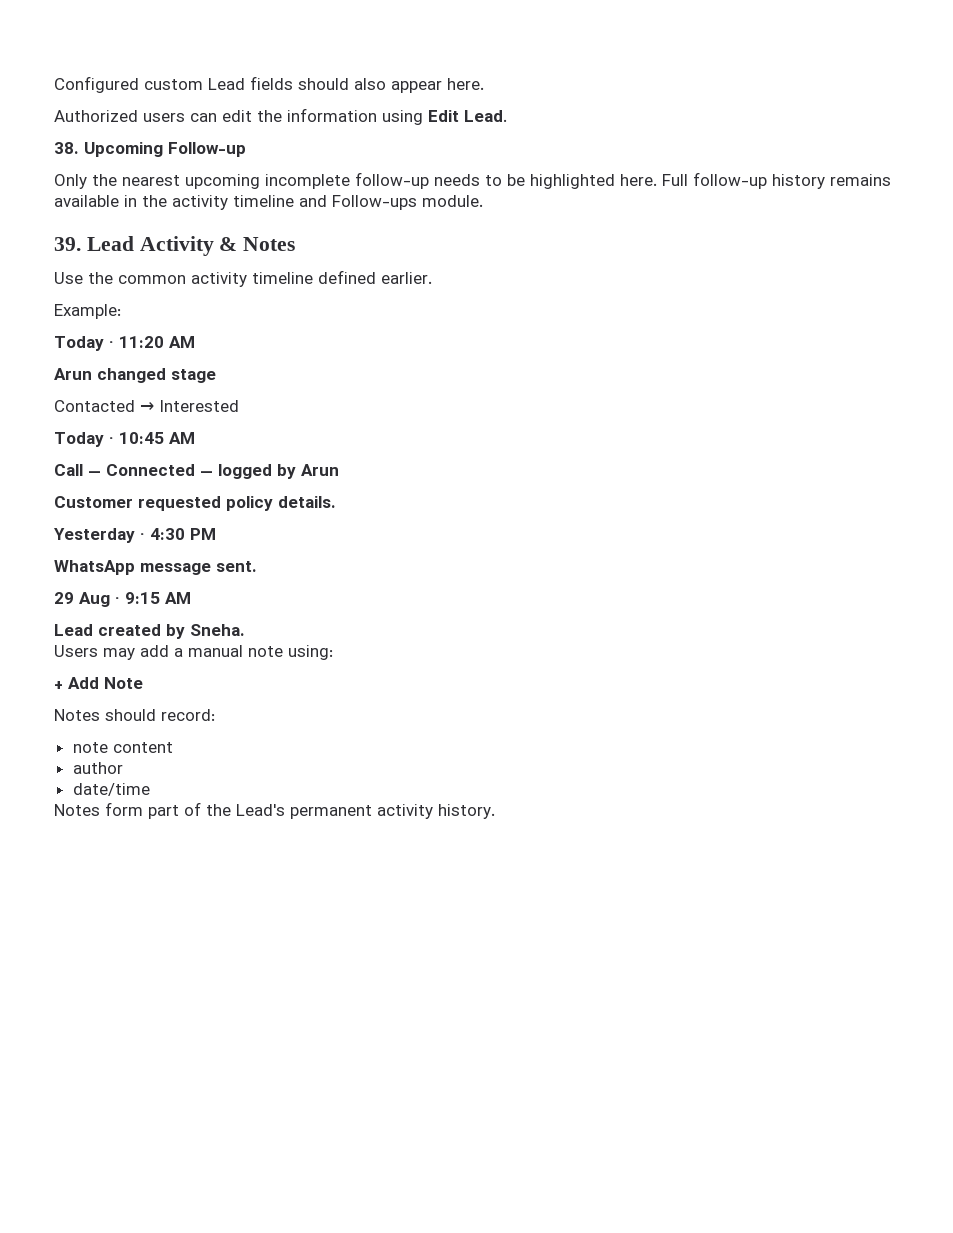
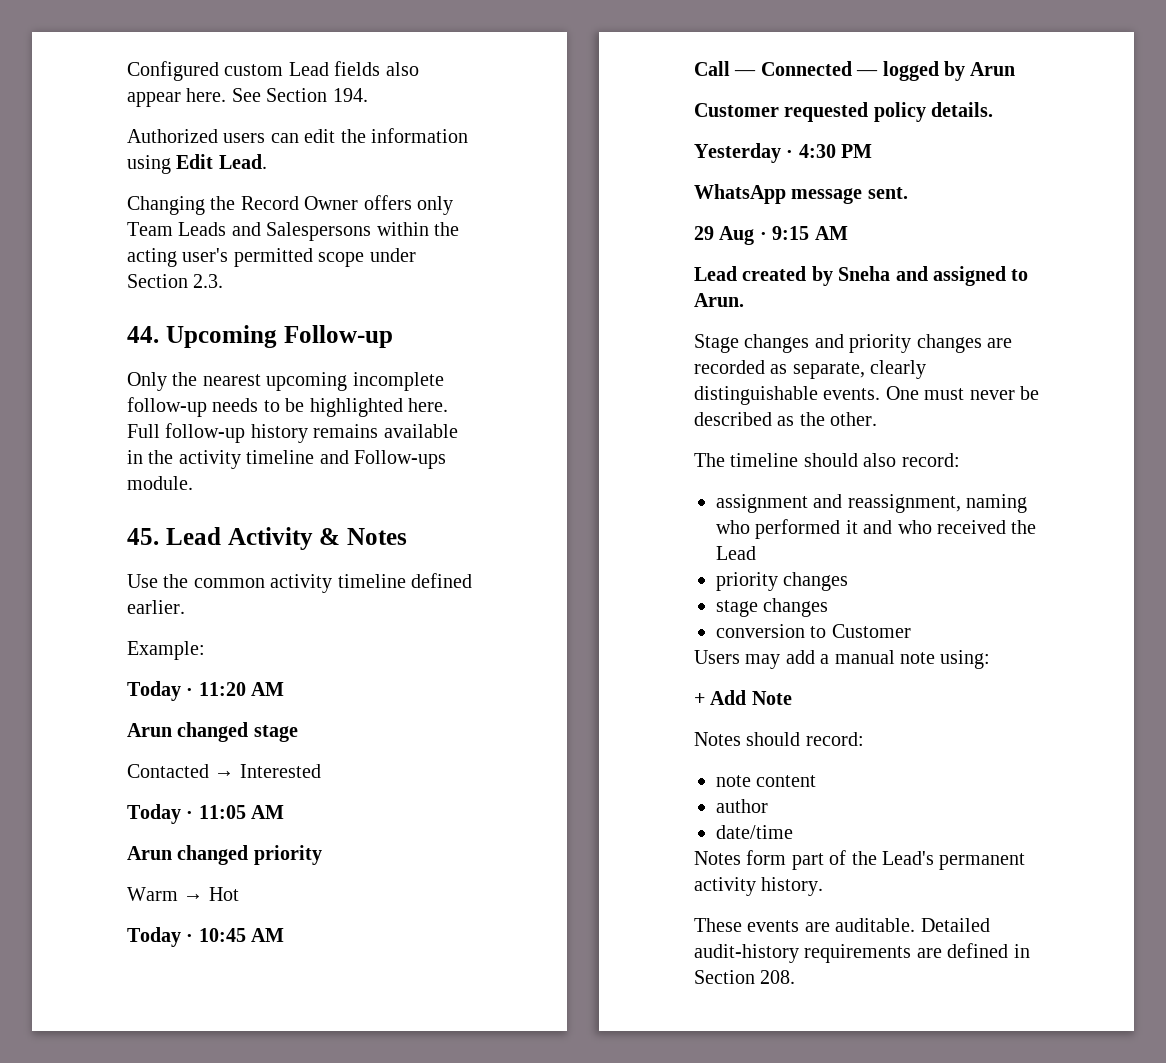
[298,78,349,90] should -> (381, 68) none
(484, 84) none -> [231,88,368,102] See Section 194.
[54,142,79,154] 38. -> [127,195,453,215] [127,222,459,241] [127,248,416,267] [127,274,224,288] [127,326,159,343] Changing the Record Owner offers only Team Leads and Salespersons within the acting user's permitted scope under Section 2.3. // 44.
[54,237,81,251] 39. -> [127,528,159,545] 45.
(239, 406) none -> [127,804,285,824] [127,845,322,865] [127,887,239,901] // Today · 11:05 AM // Arun changed priority // Warm → Hot
[190,624,245,636] Sneha. -> [838,266,1029,286] [694,293,744,307] [694,334,1012,353] [694,360,927,379] [694,386,1039,405] [694,412,878,426] [694,453,960,467] [716,494,1028,513] [716,519,1037,539] [716,546,756,560] [716,572,849,591] [716,598,829,617] [716,624,911,638] Sneha and assigned to Arun. // Stage changes and priority changes are recorded as separate, clearly distinguishable events. One must never be described as the other. // The timeline should also record: // assignment and reassignment, naming who performed it and who received the Lead // priority changes // stage changes // conversion to Customer
(495, 811) none -> [694,918,990,932] [694,943,1030,963] [694,970,796,984] // These events are auditable. Detailed audit-history requirements are defined in Section 208.

